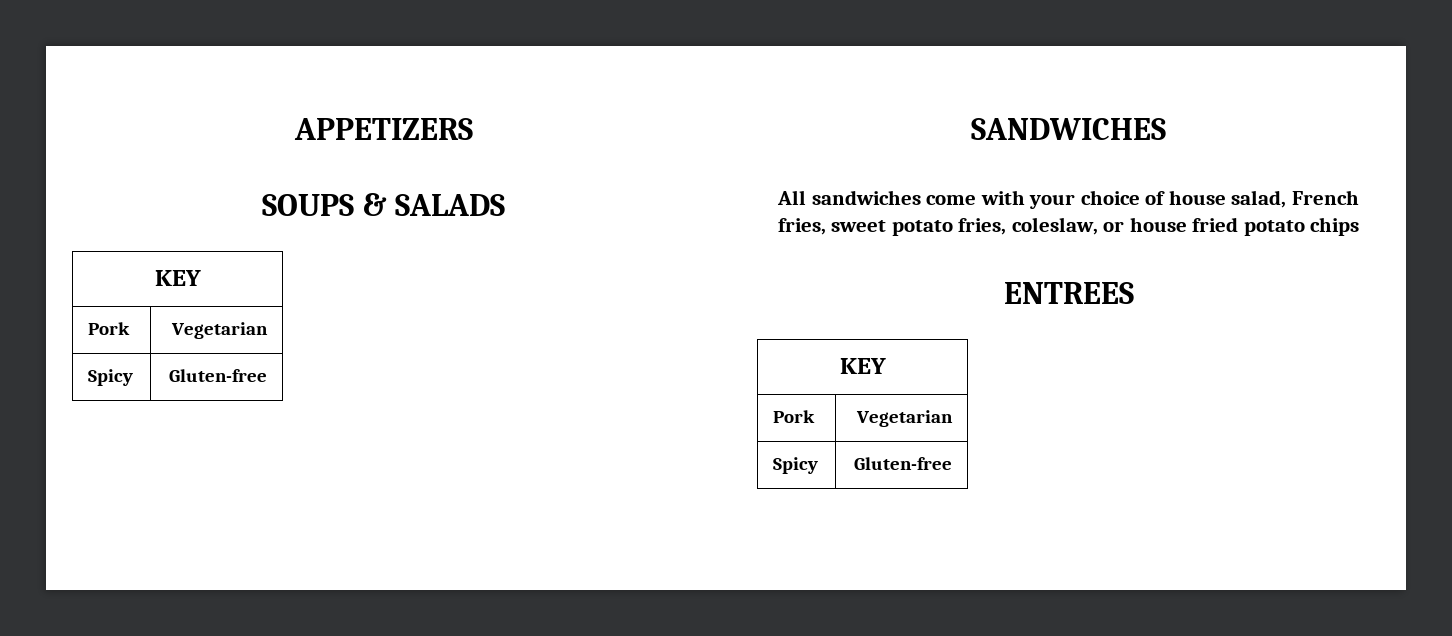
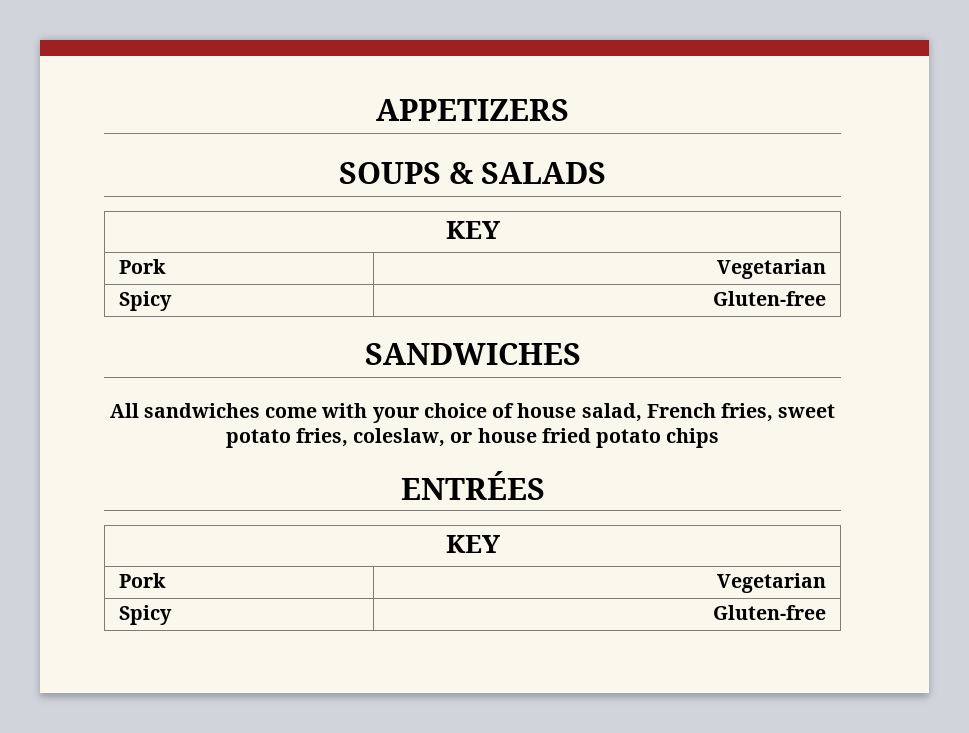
[1003,282,1134,304] ENTREES -> [400,471,545,500] ENTRÉES

